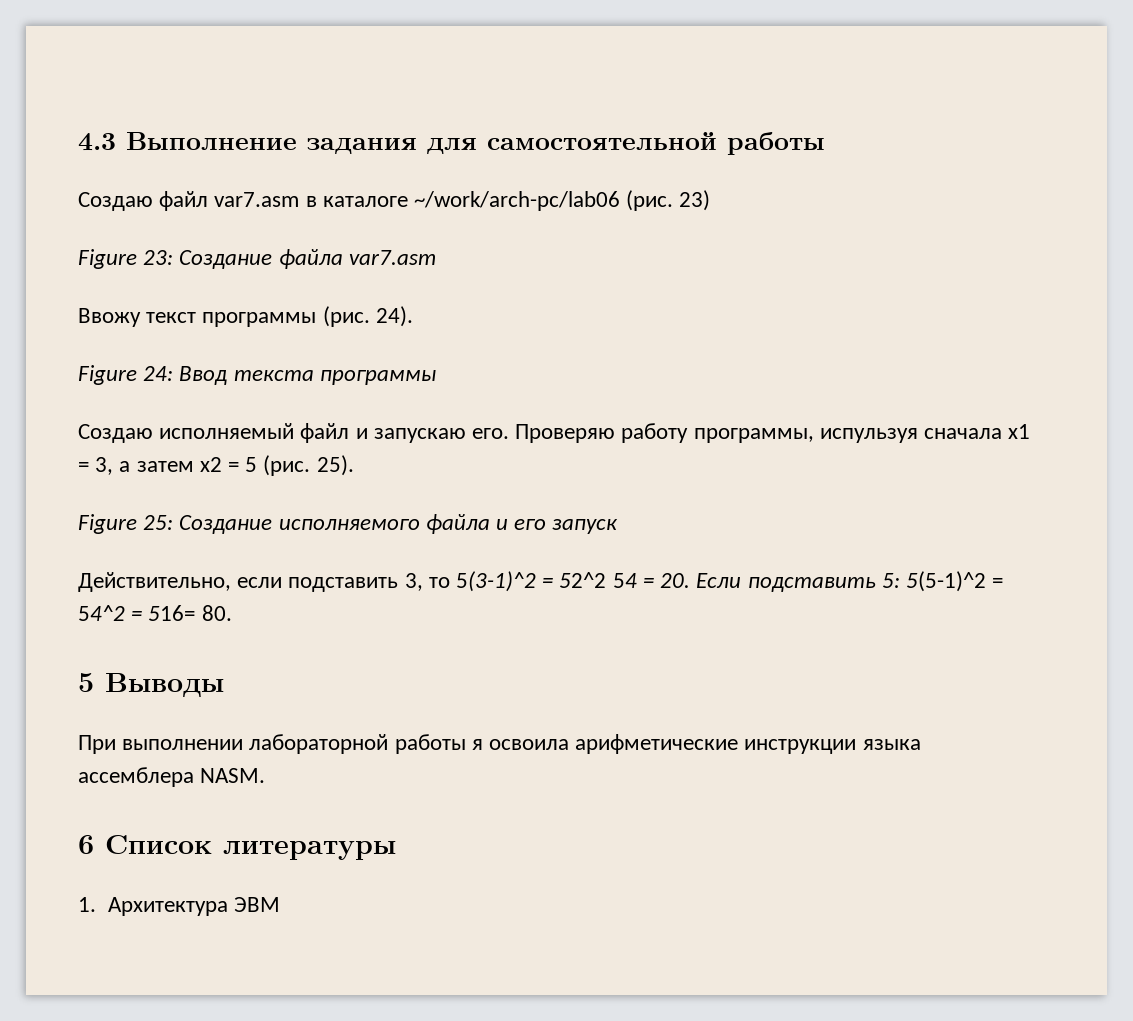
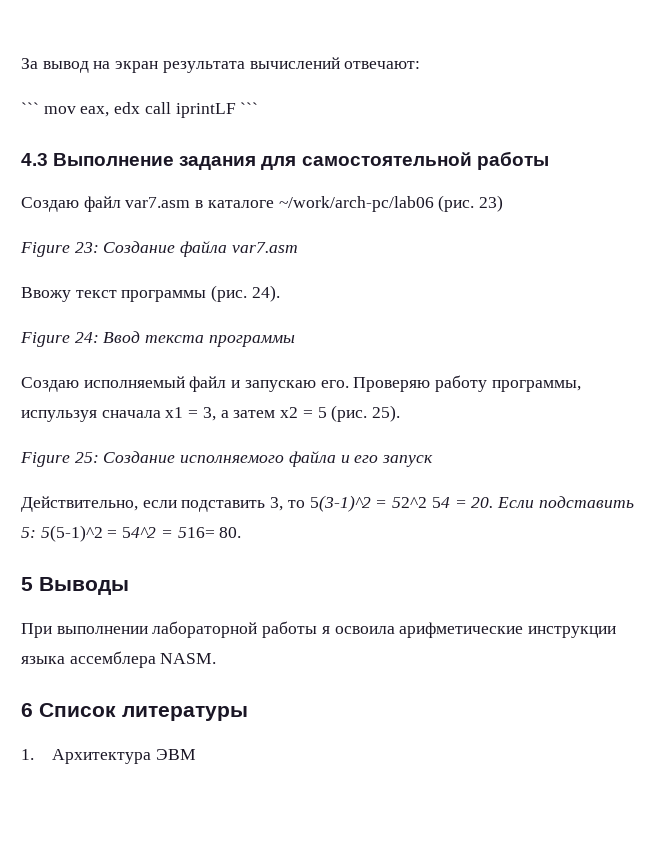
(78, 142) none -> [21,57,421,73] [21,102,259,118] За вывод на экран результата вычислений отвечают: // ``` mov eax, edx call iprintLF ``` //

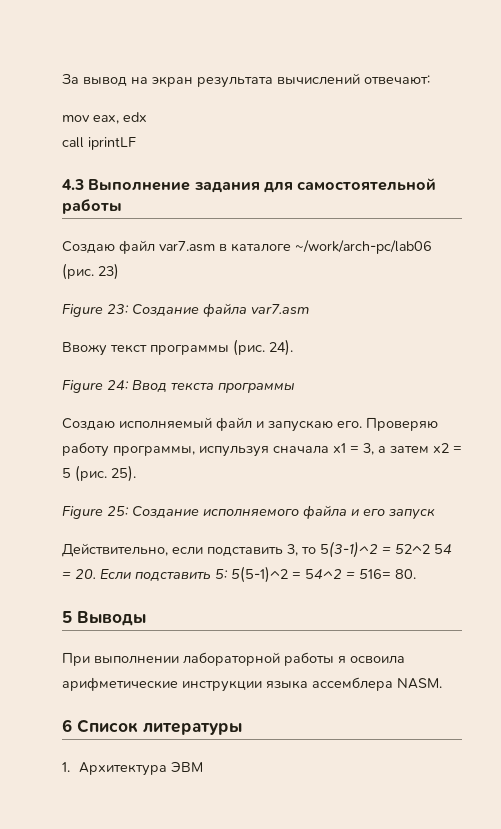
[21,102,39,114] ``` -> (430, 79) none
(141, 108) none -> (147, 117) //
[240,102,259,114] ``` -> (136, 143) none

